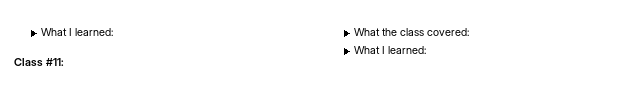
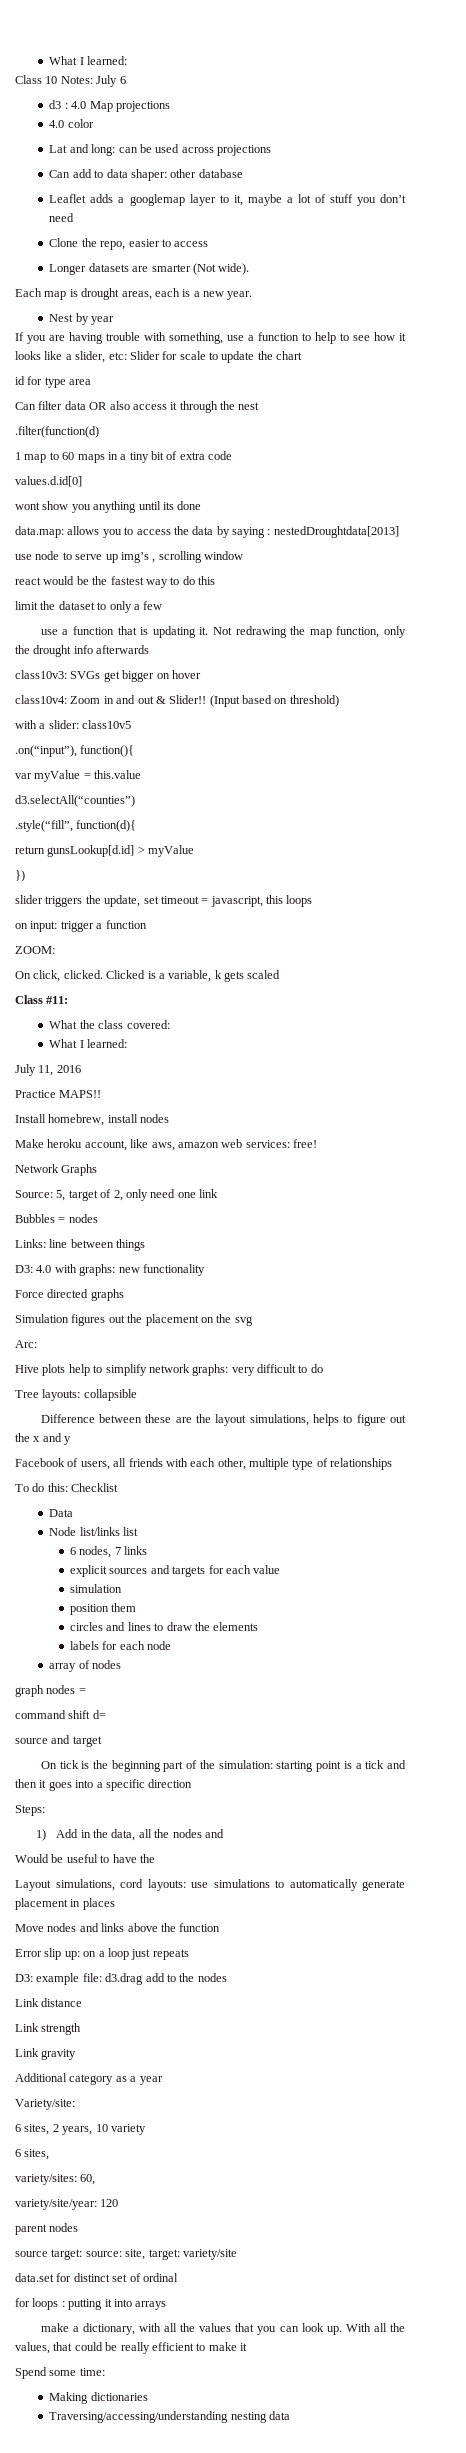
[41,28,114,36] What I learned: -> [49,56,128,65] [15,75,126,87] [49,100,170,112] [49,119,94,128] [49,144,272,156] [49,169,243,181] [49,194,407,206] [49,213,75,222] [49,238,209,250] [49,263,250,275] [15,288,253,300] [49,313,115,325] [15,332,406,344] [15,351,303,363] [15,376,92,388] [15,401,260,413] [15,426,99,438] [15,451,233,463] [15,476,82,487] [15,501,202,513] [15,526,399,538] [15,551,243,563] [15,576,215,588] [15,601,163,613] [40,626,406,638] [15,645,150,657] [15,670,201,682] [15,695,339,707] [15,720,132,729] [15,745,135,757] [15,770,142,782] [15,795,135,807] [15,820,137,832] [15,845,195,857] [15,870,25,882] [15,895,313,907] [15,920,147,932] [15,946,55,954] [15,970,281,982] What I learned: // Class 10 Notes: July 6 // d3 : 4.0 Map projections // 4.0 color // Lat and long: can be used across projections // Can add to data shaper: other database // Leaflet adds a googlemap layer to it, maybe a lot of stuff you don’t need // Clone the repo, easier to access // Longer datasets are smarter (Not wide). // Each map is drought areas, each is a new year. // Nest by year // If you are having trouble with something, use a function to help to see how it looks like a slider, etc: Slider for scale to update the chart // id for type area // Can filter data OR also access it through the nest // .filter(function(d) // 1 map to 60 maps in a tiny bit of extra code // values.d.id[0] // wont show you anything until its done // data.map: allows you to access the data by saying : nestedDroughtdata[2013] // use node to serve up img’s , scrolling window // react would be the fastest way to do this // limit the dataset to only a few // use a function that is updating it. Not redrawing the map function, only the drought info afterwards // class10v3: SVGs get bigger on hover // class10v4: Zoom in and out & Slider!! (Input based on threshold) // with a slider: class10v5 // .on(“input”), function(){ // var myValue = this.value // d3.selectAll(“counties”) // .style(“fill”, function(d){ // return gunsLookup[d.id] > myValue // }) // slider triggers the update, set timeout = javascript, this loops // on input: trigger a function // ZOOM: // On click, clicked. Clicked is a variable, k gets scaled
(427, 50) none -> [15,1064,81,1076] [15,1090,102,1098] [15,1114,170,1126] [15,1139,317,1151] [15,1164,98,1176] [15,1189,218,1201] [15,1214,98,1223] [15,1239,146,1251] [15,1264,205,1276] [15,1289,124,1301] [15,1314,253,1326] [15,1340,37,1348] [15,1364,323,1376] [15,1389,137,1401] [40,1414,406,1426] [15,1433,72,1445] [15,1458,393,1470] [15,1483,119,1492] [49,1509,74,1517] [49,1527,139,1536] [70,1546,148,1558] [70,1565,281,1577] [70,1584,123,1593] [70,1603,137,1615] [70,1622,259,1631] [70,1641,172,1650] [49,1660,122,1672] [15,1685,86,1697] [15,1710,106,1719] [15,1735,102,1747] [40,1760,406,1772] [15,1779,193,1791] [15,1805,45,1816] [35,1829,224,1841] [15,1854,155,1863] [15,1879,405,1891] [15,1898,115,1910] [15,1923,221,1932] [15,1948,189,1960] [15,1973,227,1985] [15,1998,83,2007] [15,2023,82,2035] [15,2048,77,2060] [15,2073,163,2085] [15,2099,75,2110] [15,2124,146,2135] [15,2149,50,2160] [15,2174,96,2185] [15,2199,119,2210] [15,2223,79,2235] [15,2249,237,2260] [15,2273,178,2282] [15,2298,167,2310] [40,2323,406,2335] [15,2342,247,2354] [15,2367,105,2379] [49,2392,148,2404] [49,2411,291,2423] // July 11, 2016 // Practice MAPS!! // Install homebrew, install nodes // Make heroku account, like aws, amazon web services: free! // Network Graphs // Source: 5, target of 2, only need one link // Bubbles = nodes // Links: line between things // D3: 4.0 with graphs: new functionality // Force directed graphs // Simulation figures out the placement on the svg // Arc: // Hive plots help to simplify network graphs: very difficult to do // Tree layouts: collapsible // Difference between these are the layout simulations, helps to figure out the x and y // Facebook of users, all friends with each other, multiple type of relationships // To do this: Checklist // Data // Node list/links list // 6 nodes, 7 links // explicit sources and targets for each value // simulation // position them // circles and lines to draw the elements // labels for each node // array of nodes // graph nodes = // command shift d= // source and target // On tick is the beginning part of the simulation: starting point is a tick and then it goes into a specific direction // Steps: // 1) Add in the data, all the nodes and // Would be useful to have the // Layout simulations, cord layouts: use simulations to automatically generate placement in places // Move nodes and links above the function // Error slip up: on a loop just repeats // D3: example file: d3.drag add to the nodes // Link distance // Link strength // Link gravity // Additional category as a year // Variety/site: // 6 sites, 2 years, 10 variety // 6 sites, // variety/sites: 60, // variety/site/year: 120 // parent nodes // source target: source: site, target: variety/site // data.set for distinct set of ordinal // for loops : putting it into arrays // make a dictionary, with all the values that you can look up. With all the values, that could be really efficient to make it // Spend some time: // Making dictionaries // Traversing/accessing/understanding nesting data

